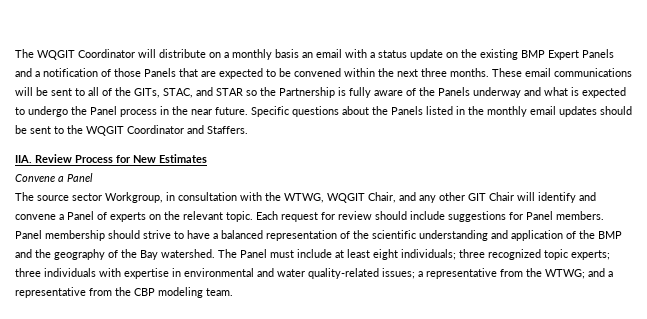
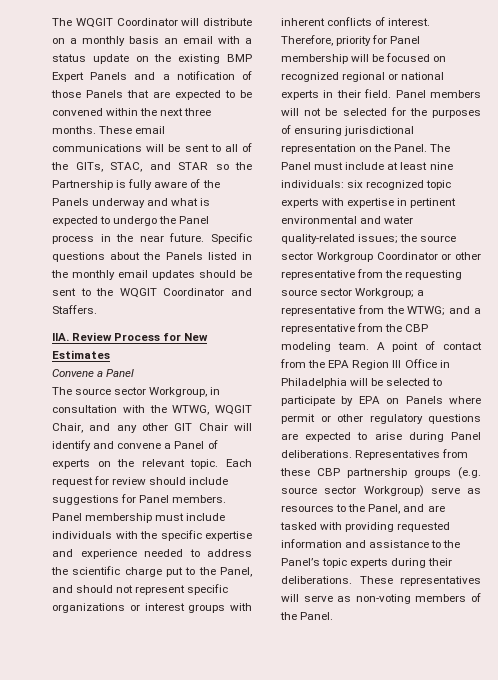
[108,230,622,241] [15,249,215,260] should strive to have a balanced representation of the scientific understanding and application of the BMP and the geography of the Bay watershed. -> [155,513,226,521] [52,530,252,541] [52,549,252,559] [51,566,253,577] [52,584,229,595] [52,603,252,613] [281,17,431,26] [281,35,421,46] [281,53,447,64] [281,72,445,82] [281,89,481,100] [281,107,481,118] [281,125,415,136] [281,144,428,154] must include individuals with the specific expertise and experience needed to address the scientific charge put to the Panel, and should not represent specific organizations or interest groups with inherent conflicts of interest. Therefore, priority for Panel membership will be focused on recognized regional or national experts in their field. Panel members will not be selected for the purposes of ensuring jurisdictional representation on the Panel.
[373,249,610,260] [15,268,96,277] eight individuals; three recognized topic experts; three individuals -> [429,162,453,170] [281,180,452,190] [281,198,319,208] nine individuals: six recognized topic experts
(181, 272) none -> [410,198,457,208] pertinent
(415, 273) none -> [400,234,457,242] [281,252,481,262] [281,269,463,280] [281,288,415,298] the source sector Workgroup Coordinator or other representative from the requesting source sector Workgroup;
(233, 292) none -> [376,341,482,352] [280,359,450,370] [281,378,443,388] [281,396,481,406] [281,414,481,424] [281,432,481,442] [281,449,469,460] [280,467,481,479] [281,485,481,497] [281,504,445,514] [280,522,451,532] [281,539,461,548] [281,558,453,568] [281,576,481,586] [281,593,481,604] [280,612,334,620] A point of contact from the EPA Region III Office in Philadelphia will be selected to participate by EPA on Panels where permit or other regulatory questions are expected to arise during Panel deliberations. Representatives from these CBP partnership groups (e.g. source sector Workgroup) serve as resources to the Panel, and are tasked with providing requested information and assistance to the Panel’s topic experts during their deliberations. These representatives will serve as non-voting members of the Panel.

